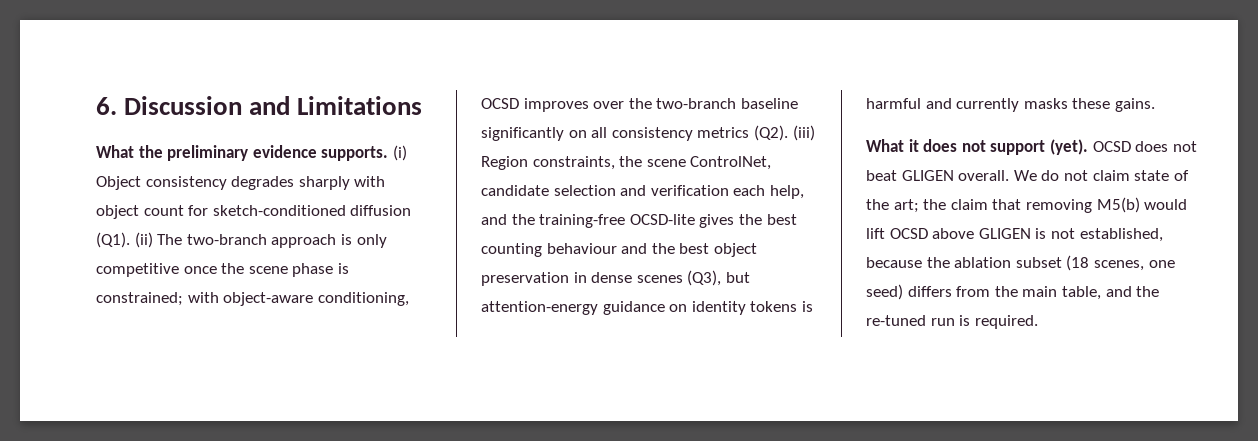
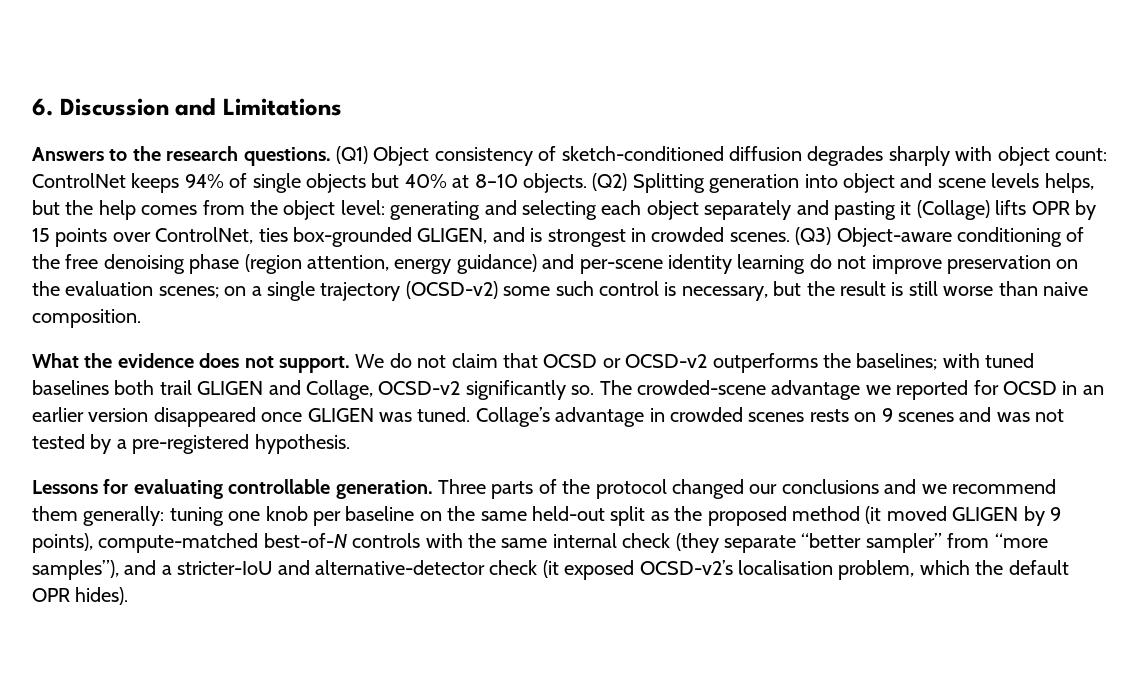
[96,145,407,161] [96,176,386,190] [96,205,412,219] [96,232,387,248] [96,263,349,277] [96,292,409,306] [481,98,798,112] [481,125,815,141] [481,156,772,170] [481,185,804,199] [481,214,797,228] [481,243,757,257] [481,270,750,286] [481,301,813,315] [866,98,1155,112] [866,139,1197,155] [866,170,1189,181] [866,197,1188,213] [866,228,1163,242] [866,255,1175,271] [866,284,1160,300] [866,315,1038,329] What the preliminary evidence supports. (i) Object consistency degrades sharply with object count for sketch-conditioned diffusion (Q1). (ii) The two-branch approach is only competitive once the scene phase is constrained; with object-aware conditioning, OCSD improves over the two-branch baseline significantly on all consistency metrics (Q2). (iii) Region constraints, the scene ControlNet, candidate selection and verification each help, and the training-free OCSD-lite gives the best counting behaviour and the best object preservation in dense scenes (Q3), but attention-energy guidance on identity tokens is harmful and currently masks these gains. // What it does not support (yet). OCSD does not beat GLIGEN overall. We do not claim state of the art; the claim that removing M5(b) would lift OCSD above GLIGEN is not established, because the ablation subset (18 scenes, one seed) differs from the main table, and the re-tuned run is required. -> [32,146,1107,166] [32,173,1094,193] [32,200,1096,220] [32,227,1085,247] [32,254,1079,274] [32,281,1088,301] [32,309,141,328] [32,353,1035,373] [32,380,1104,400] [32,407,1065,427] [32,434,350,454] [32,479,1056,499] [32,506,1061,526] [32,533,1048,553] [32,560,1069,580] [32,587,129,605] Answers to the research questions. (Q1) Object consistency of sketch-conditioned diffusion degrades sharply with object count: ControlNet keeps 94% of single objects but 40% at 8–10 objects. (Q2) Splitting generation into object and scene levels helps, but the help comes from the object level: generating and selecting each object separately and pasting it (Collage) lifts OPR by 15 points over ControlNet, ties box-grounded GLIGEN, and is strongest in crowded scenes. (Q3) Object-aware conditioning of the free denoising phase (region attention, energy guidance) and per-scene identity learning do not improve preservation on the evaluation scenes; on a single trajectory (OCSD-v2) some such control is necessary, but the result is still worse than naive composition. // What the evidence does not support. We do not claim that OCSD or OCSD-v2 outperforms the baselines; with tuned baselines both trail GLIGEN and Collage, OCSD-v2 significantly so. The crowded-scene advantage we reported for OCSD in an earlier version disappeared once GLIGEN was tuned. Collage’s advantage in crowded scenes rests on 9 scenes and was not tested by a pre-registered hypothesis. // Lessons for evaluating controllable generation. Three parts of the protocol changed our conclusions and we recommend them generally: tuning one knob per baseline on the same held-out split as the proposed method (it moved GLIGEN by 9 points), compute-matched best-of-N controls with the same internal check (they separate “better sampler” from “more samples”), and a stricter-IoU and alternative-detector check (it exposed OCSD-v2’s localisation problem, which the default OPR hides).

